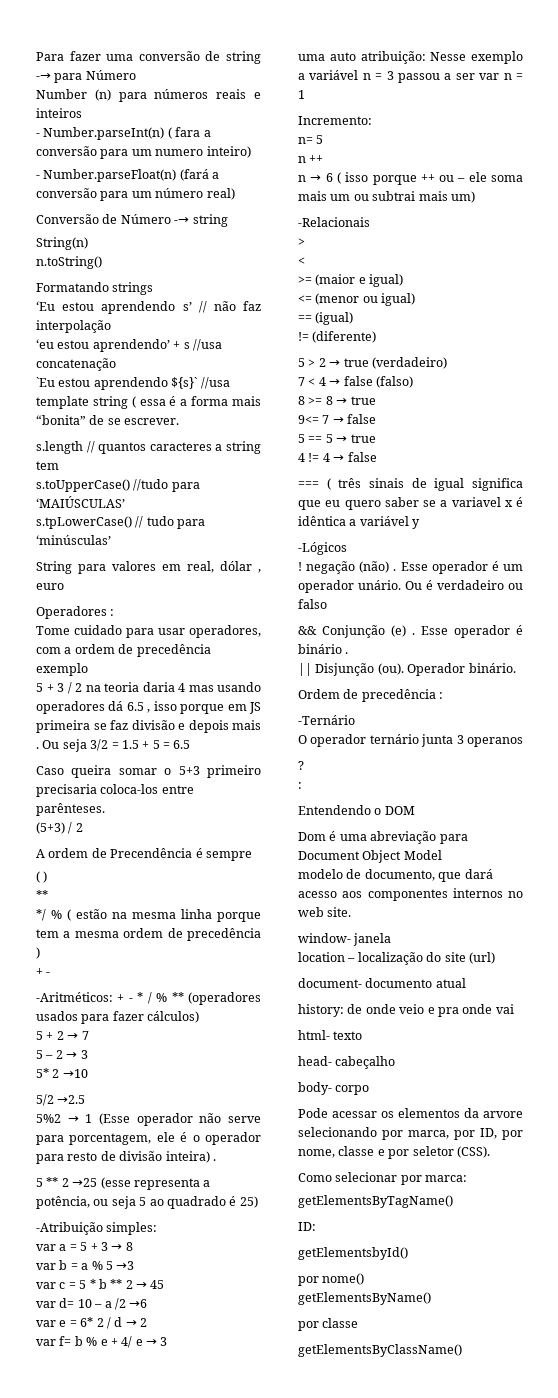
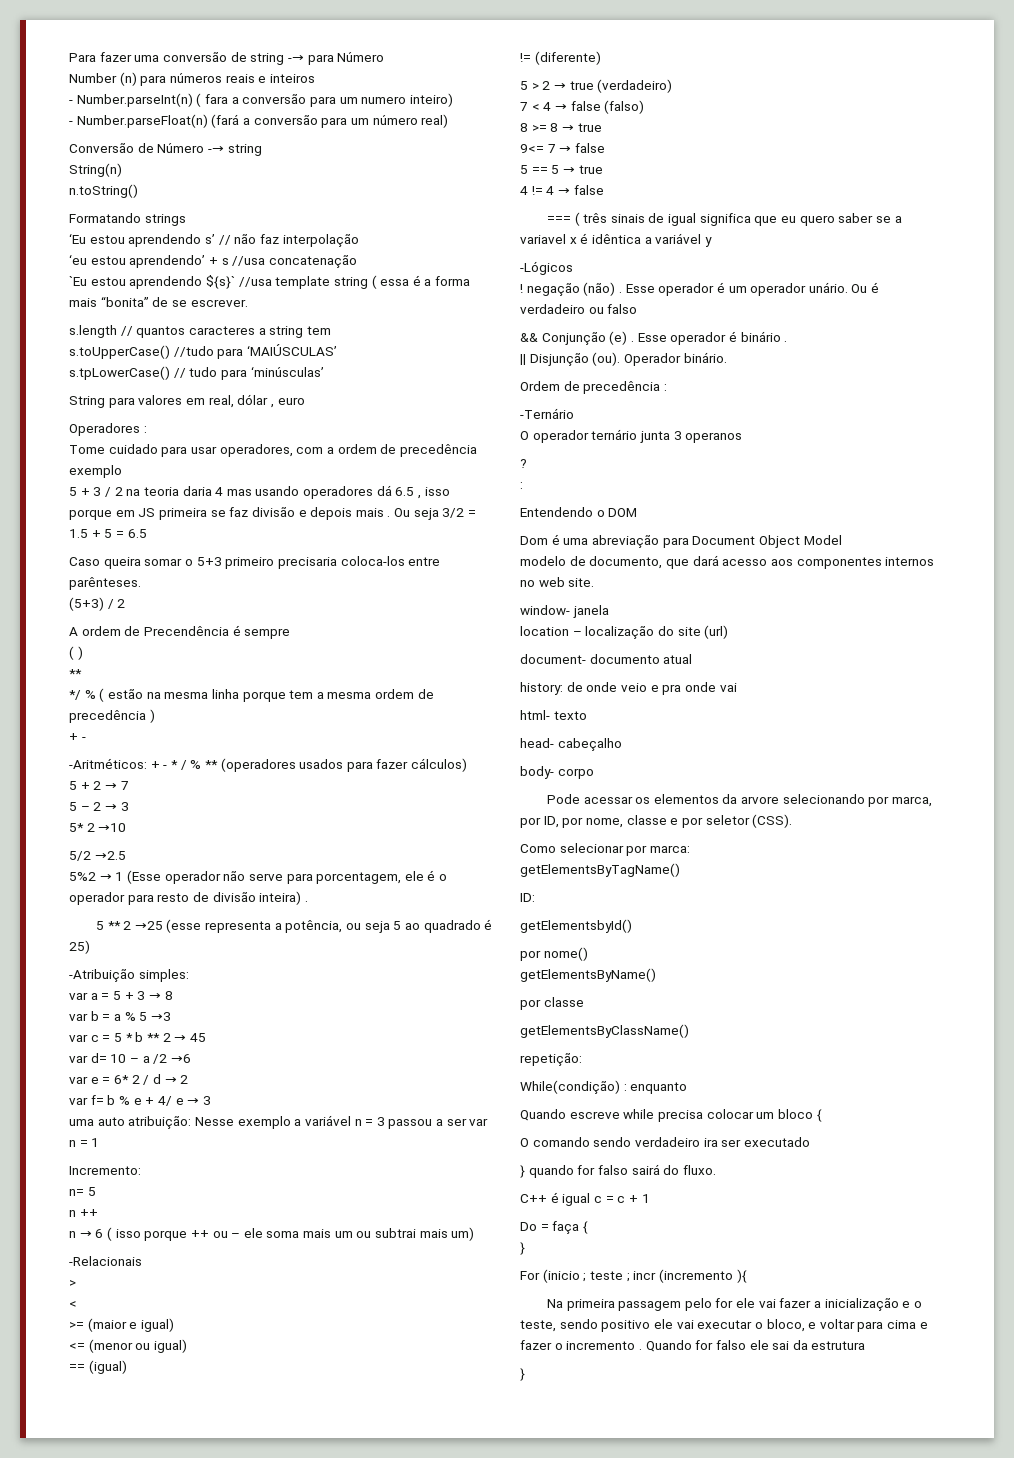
(462, 1350) none -> [520,1053,582,1066] [520,1080,688,1094] [520,1109,822,1122] [520,1137,810,1147] [520,1164,716,1178] [520,1192,650,1206] [520,1221,588,1234] [520,1242,525,1255] [520,1269,747,1283] [546,1298,922,1311] [520,1319,928,1332] [520,1340,866,1352] [520,1368,525,1381] // repetição: // While(condição) : enquanto // Quando escreve while precisa colocar um bloco { // O comando sendo verdadeiro ira ser executado // } quando for falso sairá do fluxo. // C++ é igual c = c + 1 // Do = faça { // } // For (inicio ; teste ; incr (incremento ){ // Na primeira passagem pelo for ele vai fazer a inicialização e o teste, sendo positivo ele vai executar o bloco, e voltar para cima e fazer o incremento . Quando for falso ele sai da estrutura // }

